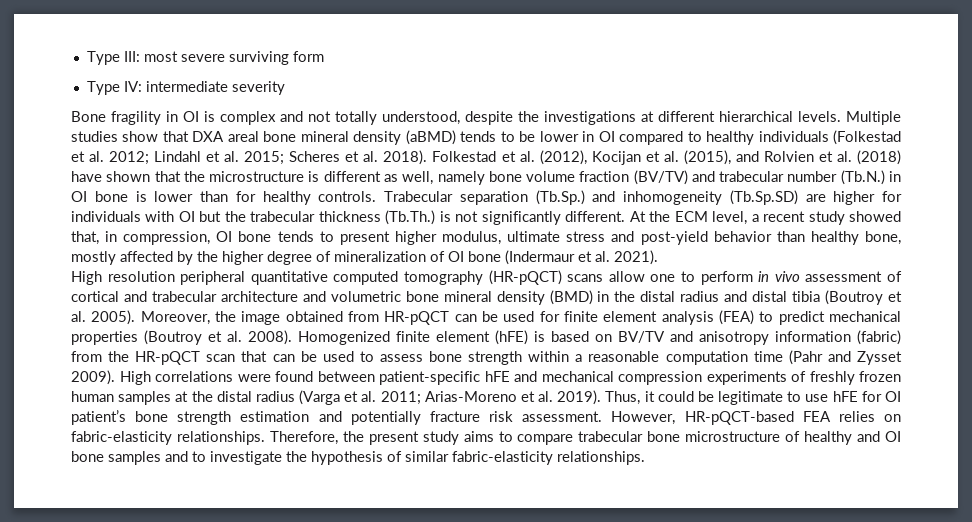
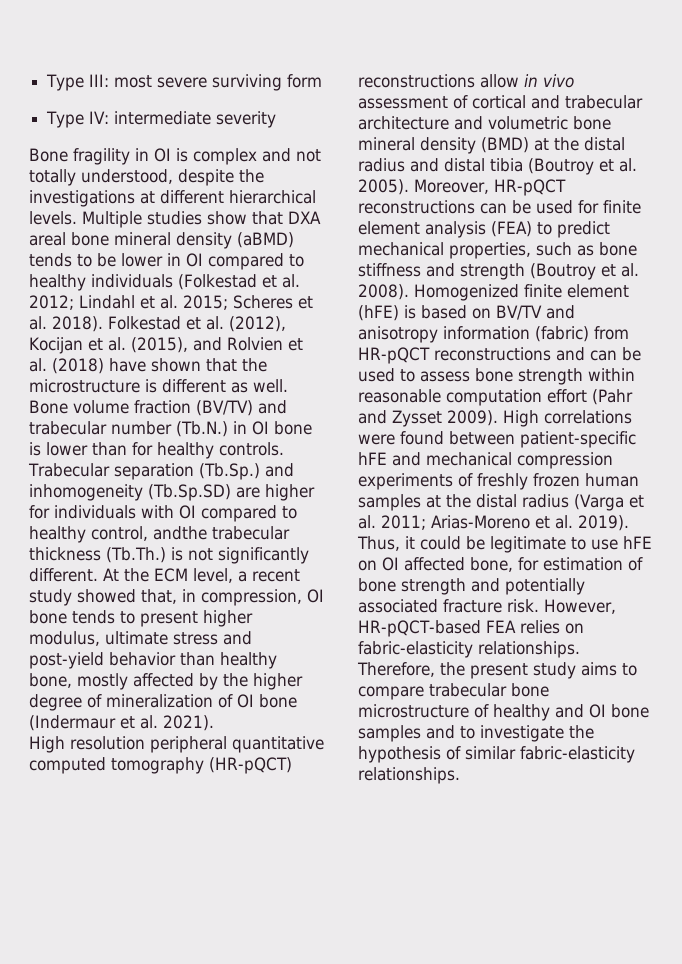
[402,171,522,185] well, namely bone -> [253,379,288,393] [29,400,68,414] well. Bone
[199,211,246,222] but the -> [201,505,297,522] [29,526,207,543] compared to healthy control, andthe
[567,271,753,285] scans allow one to perform -> [358,74,519,88] reconstructions allow
[597,291,610,302] in -> [534,138,549,151] at
[215,311,450,325] the image obtained from HR-pQCT -> [494,179,566,196] [358,200,475,214] HR-pQCT reconstructions
[71,331,138,345] properties -> [449,242,637,259] [358,263,525,280] properties, such as bone stiffness and strength
[108,351,268,365] the HR-pQCT scan that -> [358,347,585,364] HR-pQCT reconstructions and
[575,354,583,362] a -> (635, 374) none
[753,351,783,362] time -> [547,389,587,403] effort
[861,391,901,402] [71,410,310,425] for OI patient’s bone strength estimation -> [358,557,643,572] [358,578,466,595] on OI affected bone, for estimation of bone strength
[429,411,603,422] fracture risk assessment. -> [358,599,539,613] associated fracture risk.

